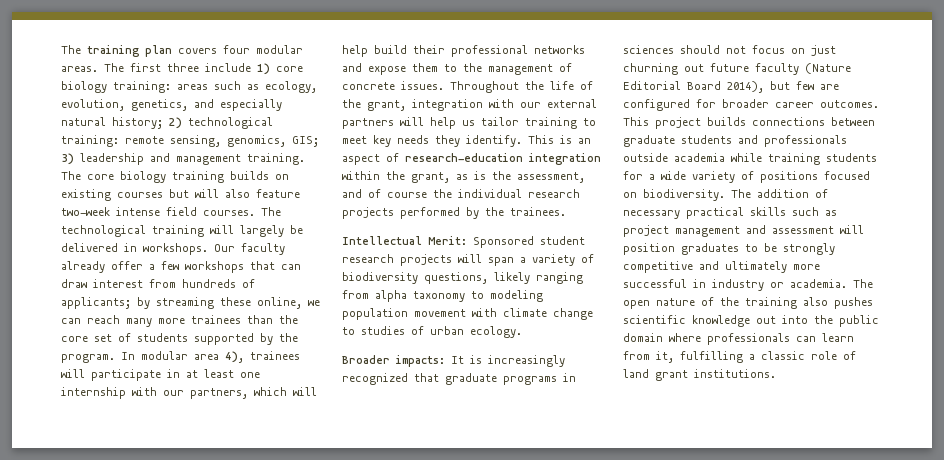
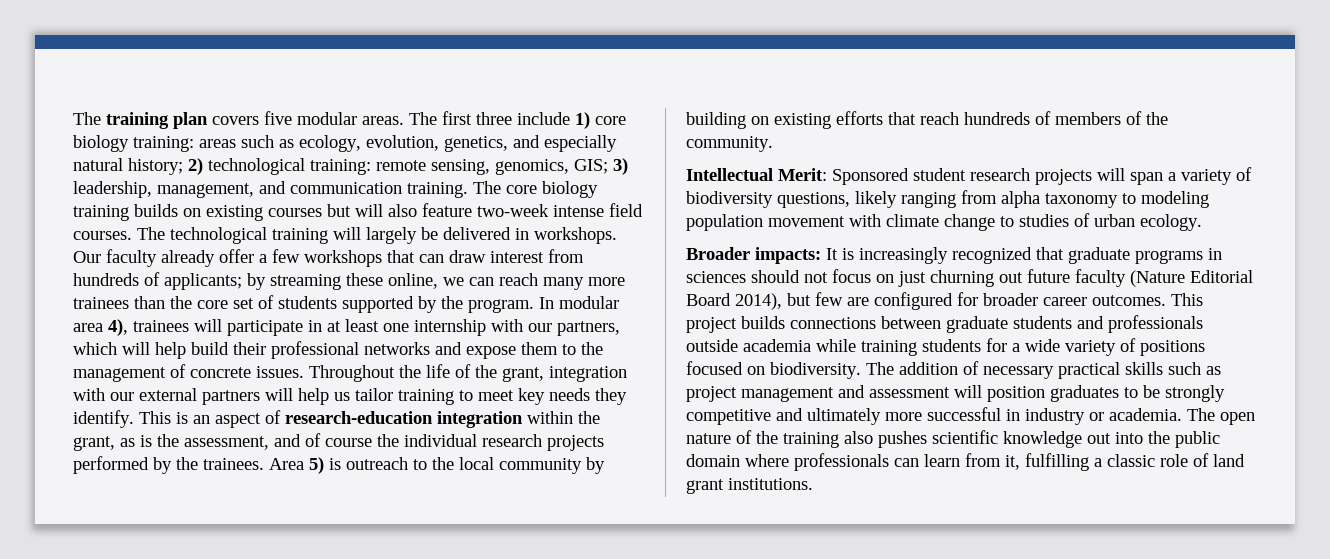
[223,45,250,54] four -> [264,111,292,125] five
[80,153,241,165] leadership and management -> [73,181,402,198] leadership, management, and communication
(566, 211) none -> [269,457,605,474] [686,111,1168,129] [686,136,773,152] Area 5) is outreach to the local community by building on existing efforts that reach hundreds of members of the community.

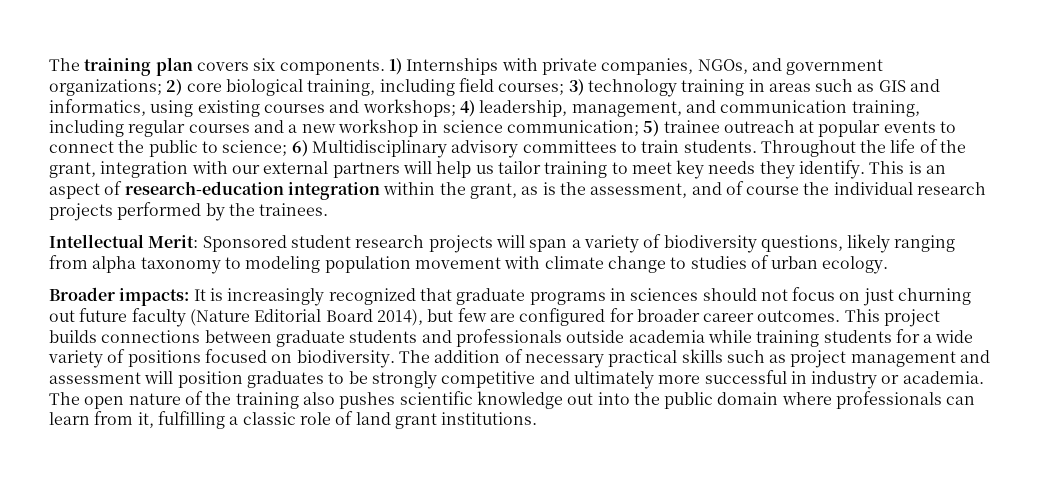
[264,111,626,129] [73,135,617,152] [73,158,628,175] [73,181,598,198] [73,203,643,221] [73,227,617,244] [73,249,584,267] [73,272,625,290] [73,295,619,313] [73,319,620,336] [73,341,603,359] [73,364,304,382] five modular areas. The first three include 1) core biology training: areas such as ecology, evolution, genetics, and especially natural history; 2) technological training: remote sensing, genomics, GIS; 3) leadership, management, and communication training. The core biology training builds on existing courses but will also feature two-week intense field courses. The technological training will largely be delivered in workshops. Our faculty already offer a few workshops that can draw interest from hundreds of applicants; by streaming these online, we can reach many more trainees than the core set of students supported by the program. In modular area 4), trainees will participate in at least one internship with our partners, which will help build their professional networks and expose them to the management of concrete issues. -> [253,58,884,75] [49,78,941,97] [49,99,920,117] [49,119,957,137] [49,140,757,158] six components. 1) Internships with private companies, NGOs, and government organizations; 2) core biological training, including field courses; 3) technology training in areas such as GIS and informatics, using existing courses and workshops; 4) leadership, management, and communication training, including regular courses and a new workshop in science communication; 5) trainee outreach at popular events to connect the public to science; 6) Multidisciplinary advisory committees to train students.
[269,457,605,474] [686,111,1168,129] [686,136,773,152] Area 5) is outreach to the local community by building on existing efforts that reach hundreds of members of the community. -> (329, 209) none

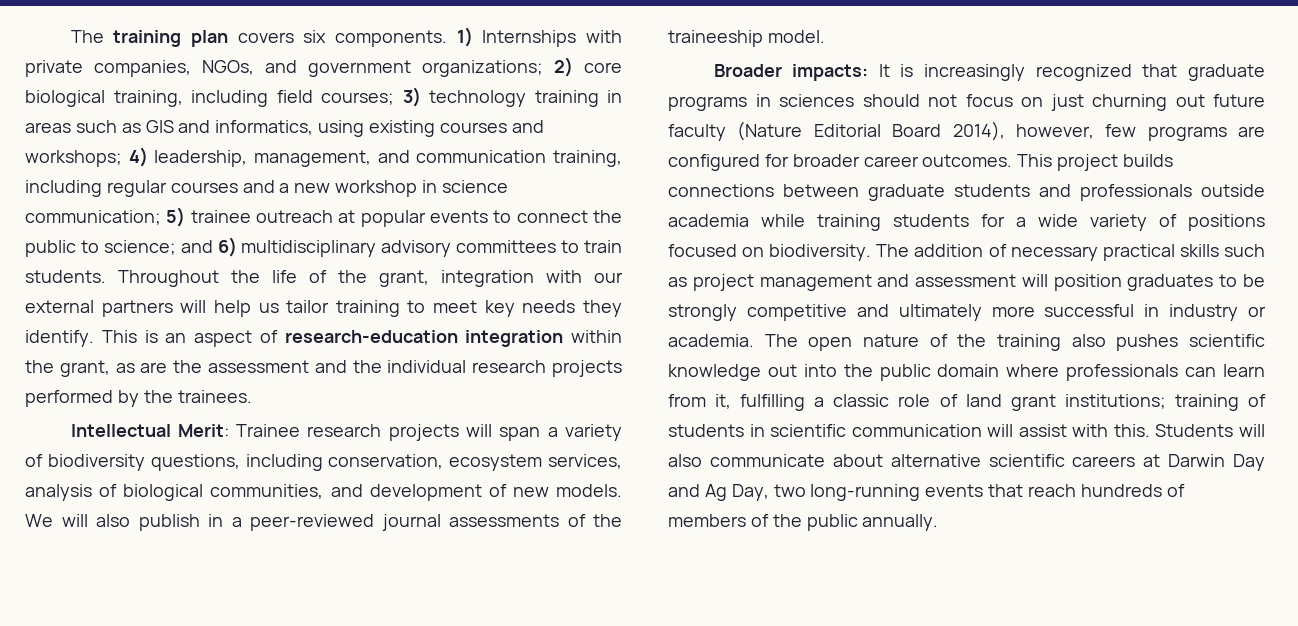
[291,140,447,158] 6) Multidisciplinary -> [180,237,377,257] and 6) multidisciplinary
[542,181,800,198] is the assessment, and of course -> [140,360,347,373] are the assessment and
[202,235,351,252] Sponsored student -> [236,424,301,437] Trainee
[847,234,956,253] [49,255,889,274] likely ranging from alpha taxonomy to modeling population movement with climate change to studies of urban ecology. -> [245,454,622,471] [25,484,622,501] [25,514,622,531] [668,30,825,47] including conservation, ecosystem services, analysis of biological communities, and development of new models. We will also publish in a peer-reviewed journal assessments of the traineeship model.
[427,308,487,322] but few -> [1015,124,1227,141] however, few programs
[441,412,538,425] institutions. -> [1064,394,1266,411] [668,424,1265,437] [668,454,1265,471] [668,484,1185,501] [668,514,939,531] institutions; training of students in scientific communication will assist with this. Students will also communicate about alternative scientific careers at Darwin Day and Ag Day, two long-running events that reach hundreds of members of the public annually.

